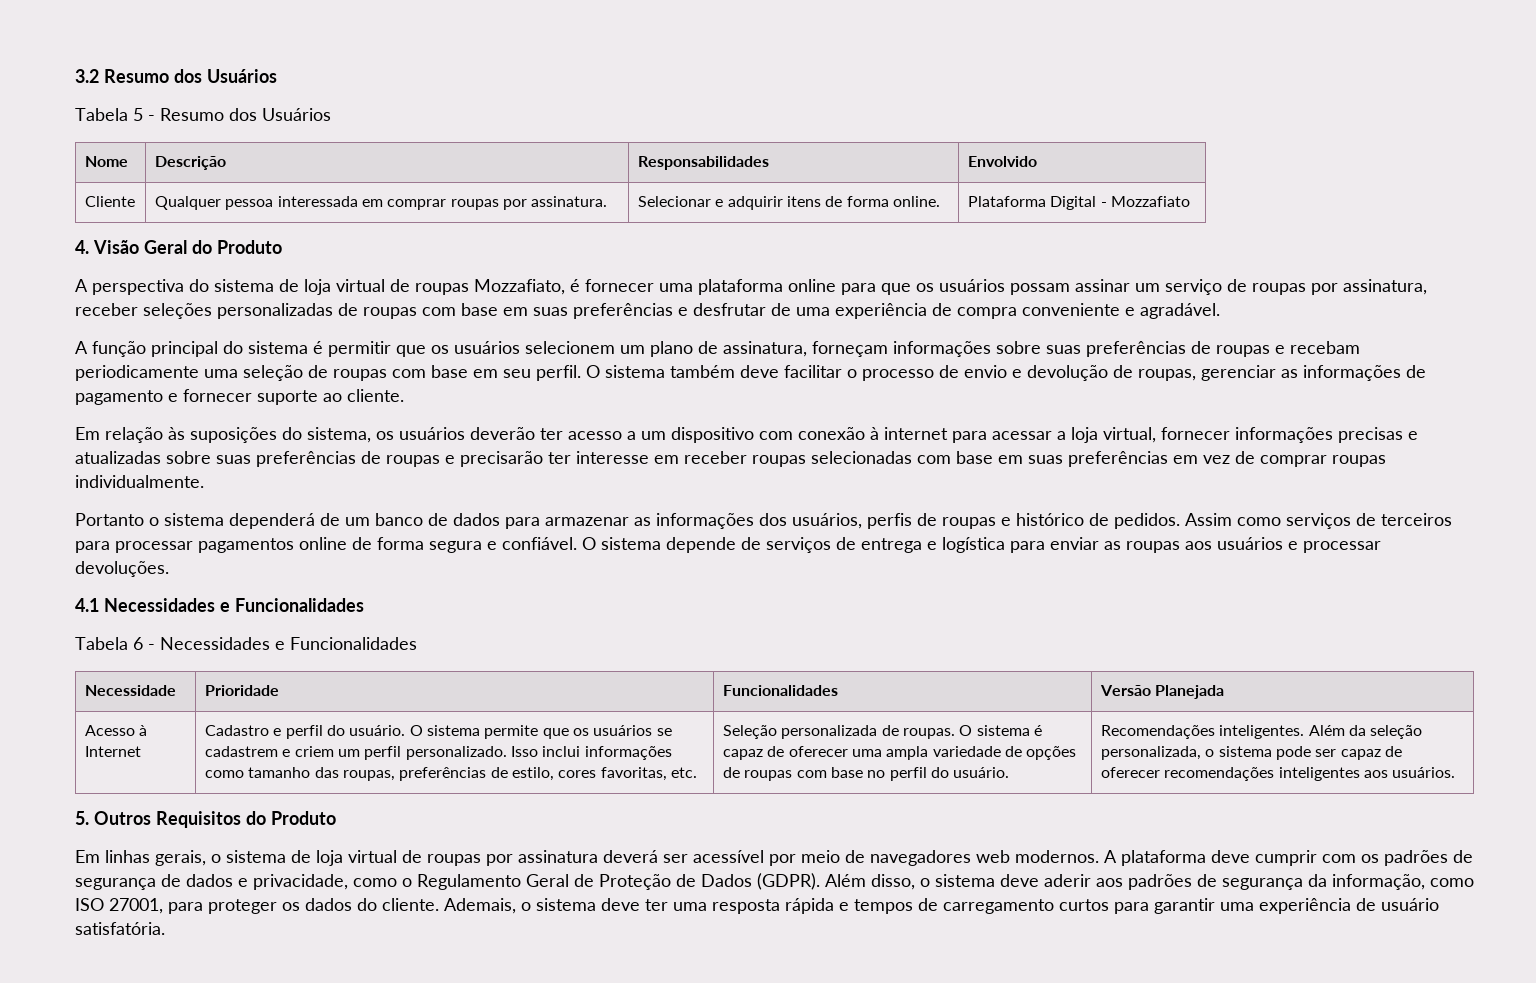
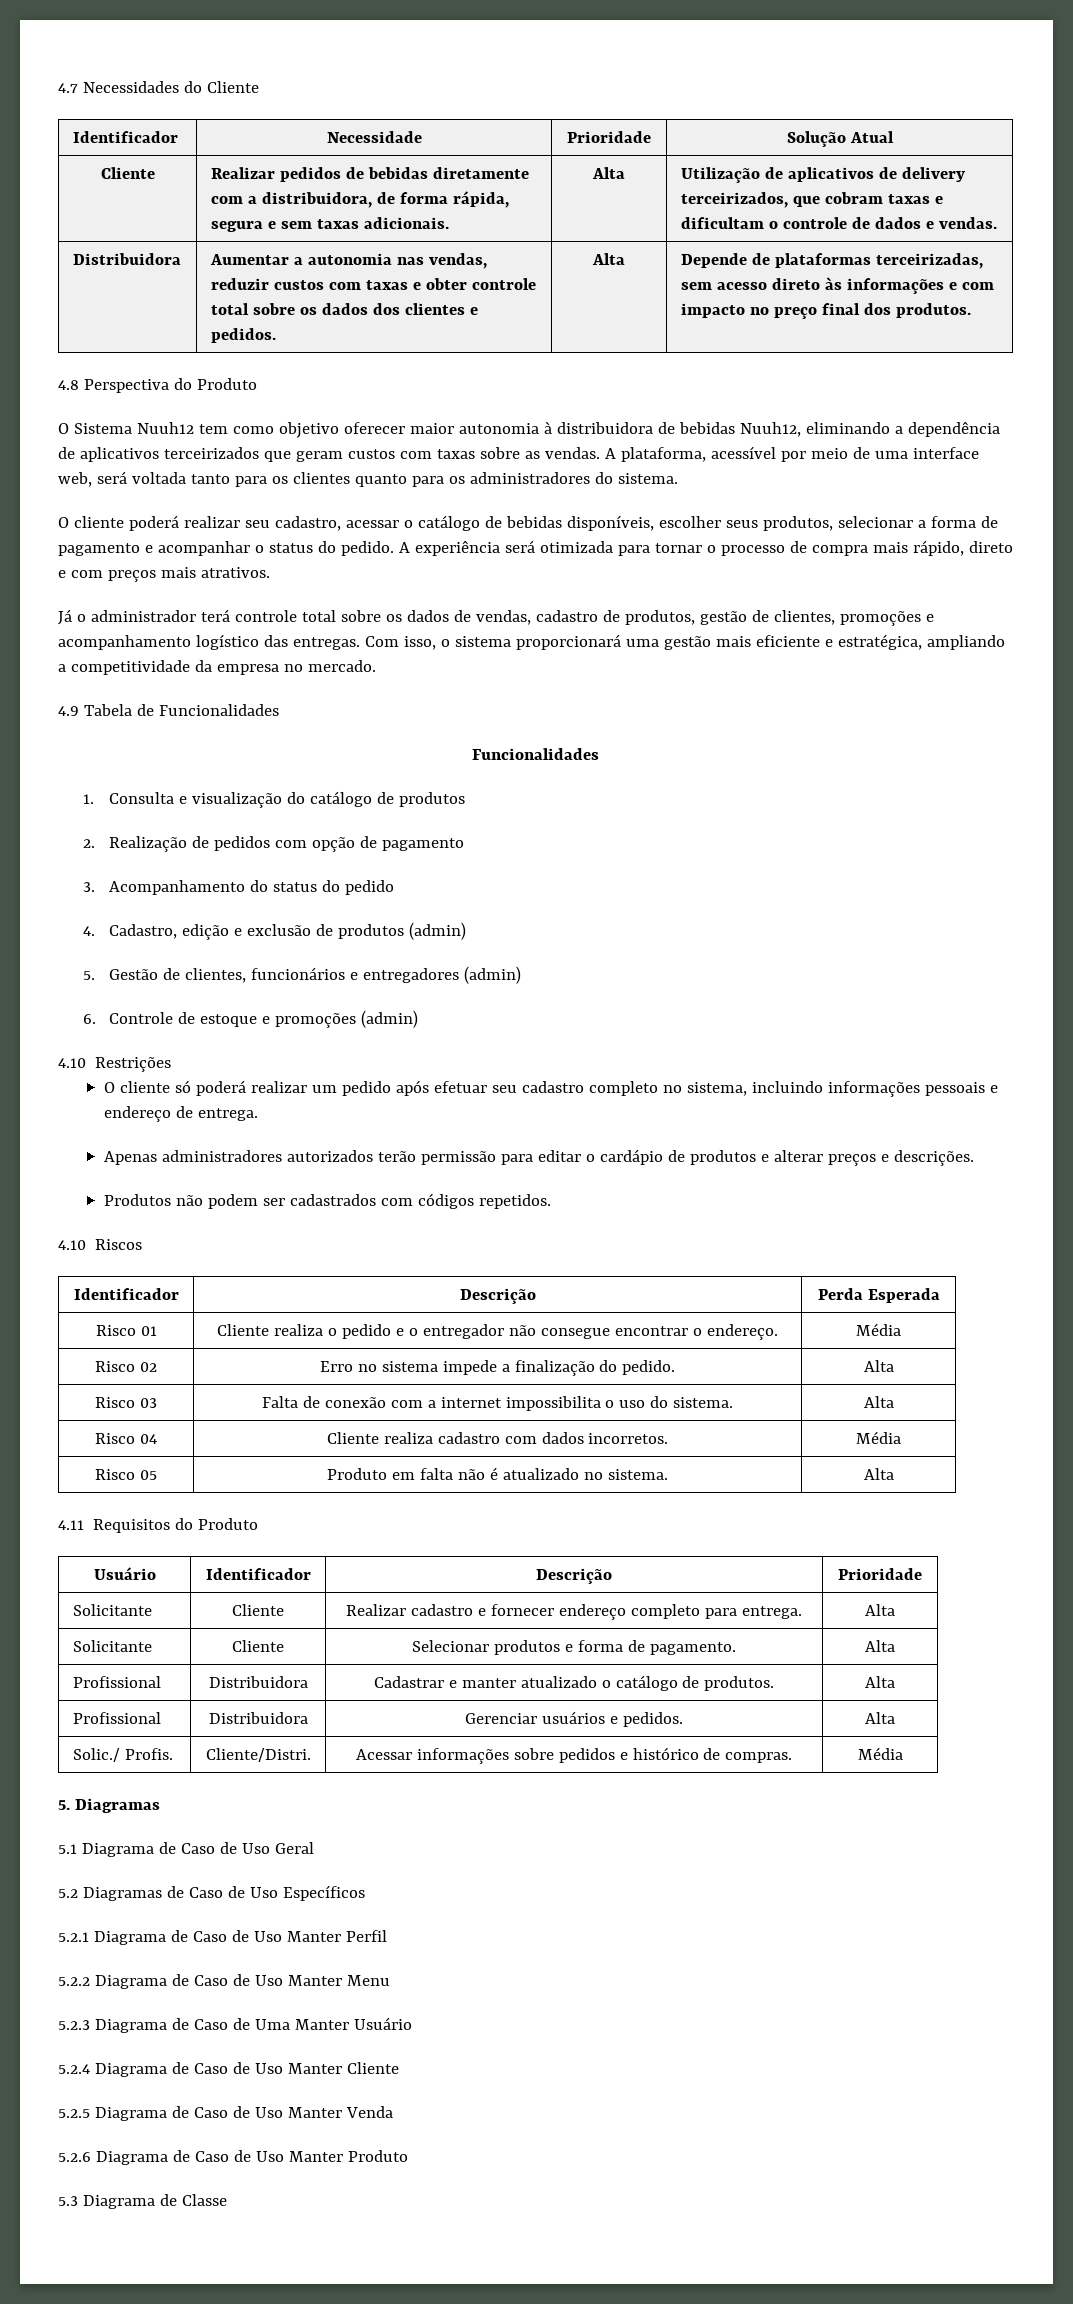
[75,69,277,83] [75,108,331,121] [84,156,128,167] [154,156,226,170] [637,156,769,170] [967,156,1037,167] [84,196,135,207] [154,196,608,210] [637,196,940,210] [967,196,1190,210] [75,240,282,254] [75,279,1427,295] [75,303,1220,319] [75,341,1360,357] [75,365,1426,381] [75,389,404,405] [75,427,1418,443] [75,451,1386,467] [75,475,204,488] [75,513,1452,529] [75,537,1381,553] [75,561,169,577] [75,598,364,612] [75,637,417,650] [84,685,176,696] [204,685,279,696] [722,685,838,696] [1099,685,1225,699] [84,725,148,736] [84,746,141,757] [204,725,672,739] [204,746,672,760] [204,767,697,781] [722,725,1042,739] [722,746,1077,760] [722,767,1010,781] [1100,725,1423,739] [1100,746,1402,760] [1100,767,1456,781] [75,811,336,828] [75,850,1473,866] [75,873,1474,890] [75,898,1439,914] [75,922,165,935] 3.2 Resumo dos Usuários // Tabela 5 - Resumo dos Usuários // Nome | Descrição | Responsabilidades | Envolvido // Cliente | Qualquer pessoa interessada em comprar roupas por assinatura. | Selecionar e adquirir itens de forma online. | Plataforma Digital - Mozzafiato // 4. Visão Geral do Produto // A perspectiva do sistema de loja virtual de roupas Mozzafiato, é fornecer uma plataforma online para que os usuários possam assinar um serviço de roupas por assinatura, receber seleções personalizadas de roupas com base em suas preferências e desfrutar de uma experiência de compra conveniente e agradável. // A função principal do sistema é permitir que os usuários selecionem um plano de assinatura, forneçam informações sobre suas preferências de roupas e recebam periodicamente uma seleção de roupas com base em seu perfil. O sistema também deve facilitar o processo de envio e devolução de roupas, gerenciar as informações de pagamento e fornecer suporte ao cliente. // Em relação às suposições do sistema, os usuários deverão ter acesso a um dispositivo com conexão à internet para acessar a loja virtual, fornecer informações precisas e atualizadas sobre suas preferências de roupas e precisarão ter interesse em receber roupas selecionadas com base em suas preferências em vez de comprar roupas individualmente. // Portanto o sistema dependerá de um banco de dados para armazenar as informações dos usuários, perfis de roupas e histórico de pedidos. Assim como serviços de terceiros para processar pagamentos online de forma segura e confiável. O sistema depende de serviços de entrega e logística para enviar as roupas aos usuários e processar devoluções. // 4.1 Necessidades e Funcionalidades // Tabela 6 - Necessidades e Funcionalidades // Necessidade | Prioridade | Funcionalidades | Versão Planejada // Acesso à Internet | Cadastro e perfil do usuário. O sistema permite que os usuários se cadastrem e criem um perfil personalizado. Isso inclui informações como tamanho das roupas, preferências de estilo, cores favoritas, etc. | Seleção personalizada de roupas. O sistema é capaz de oferecer uma ampla variedade de opções de roupas com base no perfil do usuário. | Recomendações inteligentes. Além da seleção personalizada, o sistema pode ser capaz de oferecer recomendações inteligentes aos usuários. // 5. Outros Requisitos do Produto // Em linhas gerais, o sistema de loja virtual de roupas por assinatura deverá ser acessível por meio de navegadores web modernos. A plataforma deve cumprir com os padrões de segurança de dados e privacidade, como o Regulamento Geral de Proteção de Dados (GDPR). Além disso, o sistema deve aderir aos padrões de segurança da informação, como ISO 27001, para proteger os dados do cliente. Ademais, o sistema deve ter uma resposta rápida e tempos de carregamento curtos para garantir uma experiência de usuário satisfatória. -> [58,81,259,93] [72,131,178,143] [326,131,422,143] [567,131,651,143] [786,131,894,147] [100,167,155,179] [210,167,529,182] [210,191,509,208] [210,217,449,232] [592,167,625,179] [680,167,965,183] [680,192,943,208] [680,217,997,229] [72,253,181,265] [209,253,487,269] [210,278,536,290] [210,303,478,315] [210,328,276,343] [592,253,625,265] [680,253,983,269] [680,277,994,294] [680,303,971,319] [58,378,257,393] [58,421,1000,438] [58,446,979,462] [58,471,678,487] [58,515,998,531] [58,540,1013,556] [58,567,270,582] [58,609,934,626] [58,634,1005,650] [58,660,376,675] [58,704,279,716] [472,748,599,760] [83,791,465,808] [83,836,464,852] [83,880,394,895] [83,922,466,940] [83,966,521,984] [83,1010,418,1028] [58,1057,172,1072] [103,1080,998,1097] [103,1106,258,1122] [103,1149,974,1166] [103,1193,551,1209] [58,1239,143,1250] [73,1288,179,1300] [459,1288,536,1304] [817,1288,940,1303] [95,1325,157,1336] [217,1324,778,1340] [856,1323,901,1336] [95,1361,157,1372] [319,1360,676,1376] [863,1360,894,1372] [95,1397,157,1408] [261,1396,734,1411] [863,1396,894,1408] [95,1433,157,1444] [326,1432,669,1444] [856,1431,901,1444] [95,1469,157,1480] [327,1467,668,1480] [863,1468,894,1480] [58,1518,259,1533] [93,1567,156,1580] [205,1568,311,1580] [536,1568,612,1584] [838,1568,922,1580] [72,1604,152,1616] [232,1604,284,1616] [346,1604,802,1620] [865,1604,895,1616] [72,1640,152,1652] [232,1640,284,1652] [412,1640,736,1655] [865,1640,895,1652] [72,1676,161,1688] [208,1676,308,1688] [373,1675,775,1691] [865,1676,895,1688] [72,1712,161,1724] [208,1712,308,1724] [465,1711,683,1727] [865,1712,895,1724] [72,1748,173,1762] [205,1748,311,1762] [355,1747,793,1764] [857,1747,903,1760] [58,1798,160,1813] [58,1842,314,1857] [58,1885,365,1901] [58,1930,387,1945] [58,1974,390,1989] [58,2017,412,2033] [58,2062,399,2077] [58,2106,393,2121] [58,2150,408,2165] [58,2194,227,2209] 4.7 Necessidades do Cliente // Identificador | Necessidade | Prioridade | Solução Atual // Cliente | Realizar pedidos de bebidas diretamente com a distribuidora, de forma rápida, segura e sem taxas adicionais. | Alta | Utilização de aplicativos de delivery terceirizados, que cobram taxas e dificultam o controle de dados e vendas. // Distribuidora | Aumentar a autonomia nas vendas, reduzir custos com taxas e obter controle total sobre os dados dos clientes e pedidos. | Alta | Depende de plataformas terceirizadas, sem acesso direto às informações e com impacto no preço final dos produtos. // 4.8 Perspectiva do Produto // O Sistema Nuuh12 tem como objetivo oferecer maior autonomia à distribuidora de bebidas Nuuh12, eliminando a dependência de aplicativos terceirizados que geram custos com taxas sobre as vendas. A plataforma, acessível por meio de uma interface web, será voltada tanto para os clientes quanto para os administradores do sistema. // O cliente poderá realizar seu cadastro, acessar o catálogo de bebidas disponíveis, escolher seus produtos, selecionar a forma de pagamento e acompanhar o status do pedido. A experiência será otimizada para tornar o processo de compra mais rápido, direto e com preços mais atrativos. // Já o administrador terá controle total sobre os dados de vendas, cadastro de produtos, gestão de clientes, promoções e acompanhamento logístico das entregas. Com isso, o sistema proporcionará uma gestão mais eficiente e estratégica, ampliando a competitividade da empresa no mercado. // 4.9 Tabela de Funcionalidades // Funcionalidades // 1. Consulta e visualização do catálogo de produtos // 2. Realização de pedidos com opção de pagamento // 3. Acompanhamento do status do pedido // 4. Cadastro, edição e exclusão de produtos (admin) // 5. Gestão de clientes, funcionários e entregadores (admin) // 6. Controle de estoque e promoções (admin) // 4.10 Restrições // O cliente só poderá realizar um pedido após efetuar seu cadastro completo no sistema, incluindo informações pessoais e endereço de entrega. // Apenas administradores autorizados terão permissão para editar o cardápio de produtos e alterar preços e descrições. // Produtos não podem ser cadastrados com códigos repetidos. // 4.10 Riscos // Identificador | Descrição | Perda Esperada // Risco 01 | Cliente realiza o pedido e o entregador não consegue encontrar o endereço. | Média // Risco 02 | Erro no sistema impede a finalização do pedido. | Alta // Risco 03 | Falta de conexão com a internet impossibilita o uso do sistema. | Alta // Risco 04 | Cliente realiza cadastro com dados incorretos. | Média // Risco 05 | Produto em falta não é atualizado no sistema. | Alta // 4.11 Requisitos do Produto // Usuário | Identificador | Descrição | Prioridade // Solicitante | Cliente | Realizar cadastro e fornecer endereço completo para entrega. | Alta // Solicitante | Cliente | Selecionar produtos e forma de pagamento. | Alta // Profissional | Distribuidora | Cadastrar e manter atualizado o catálogo de produtos. | Alta // Profissional | Distribuidora | Gerenciar usuários e pedidos. | Alta // Solic./ Profis. | Cliente/Distri. | Acessar informações sobre pedidos e histórico de compras. | Média // 5. Diagramas // 5.1 Diagrama de Caso de Uso Geral // 5.2 Diagramas de Caso de Uso Específicos // 5.2.1 Diagrama de Caso de Uso Manter Perfil // 5.2.2 Diagrama de Caso de Uso Manter Menu // 5.2.3 Diagrama de Caso de Uma Manter Usuário // 5.2.4 Diagrama de Caso de Uso Manter Cliente // 5.2.5 Diagrama de Caso de Uso Manter Venda // 5.2.6 Diagrama de Caso de Uso Manter Produto // 5.3 Diagrama de Classe

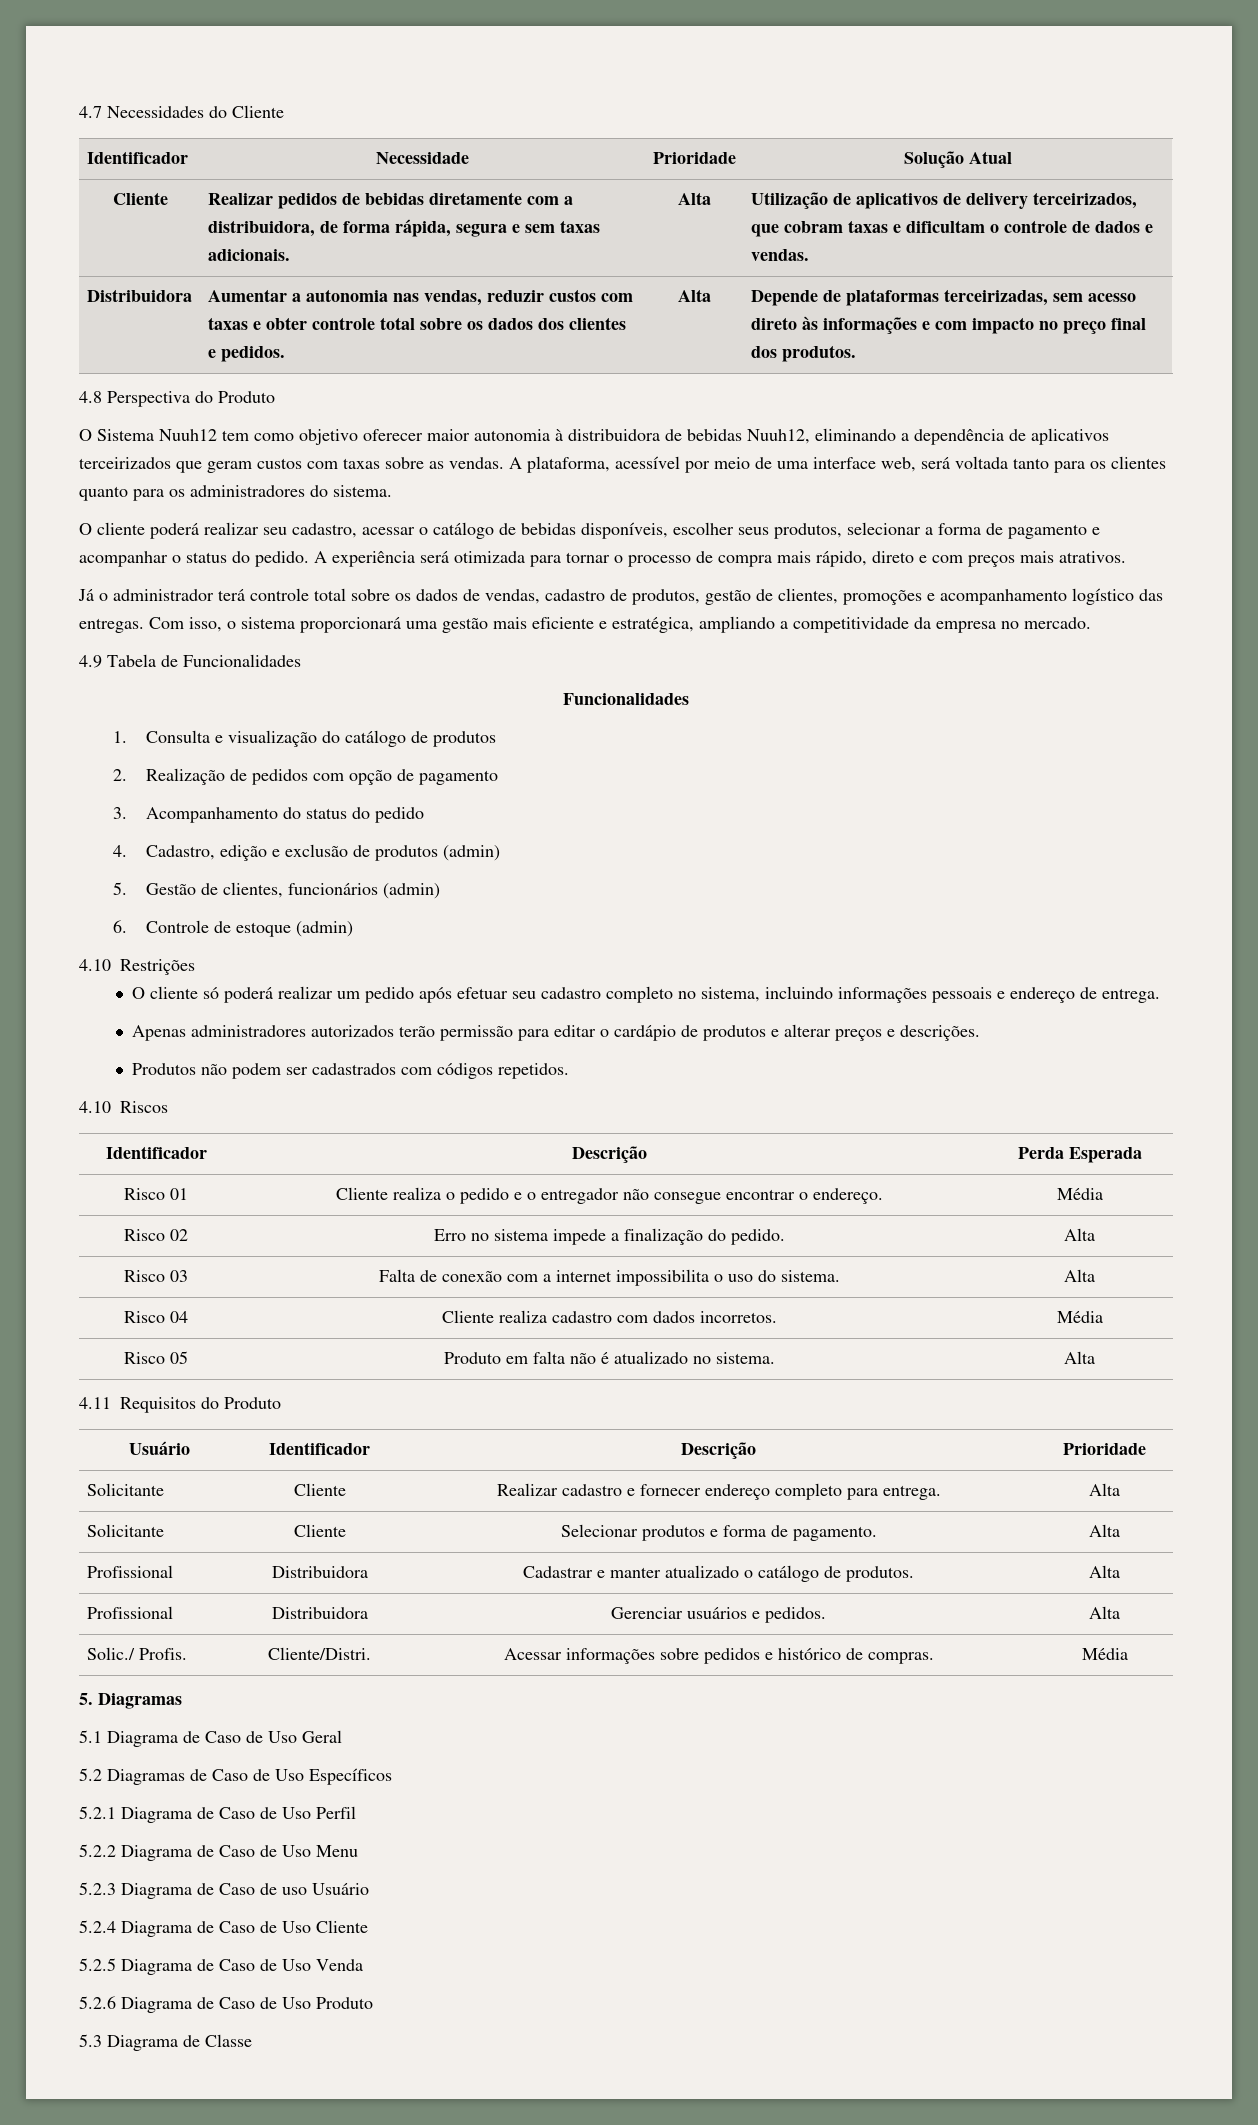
[349,968,459,983] e entregadores -> (379, 889) none
[261,1013,356,1028] e promoções -> (292, 929) none
[286,1931,341,1942] Manter -> (311, 1813) none
[287,1975,342,1986] Manter -> (311, 1851) none
[254,2019,349,2030] Uma Manter -> [282,1887,307,1895] uso
[287,2063,342,2074] Manter -> (311, 1927) none
[287,2107,342,2118] Manter -> (311, 1965) none
[288,2151,343,2162] Manter -> (311, 2003) none

